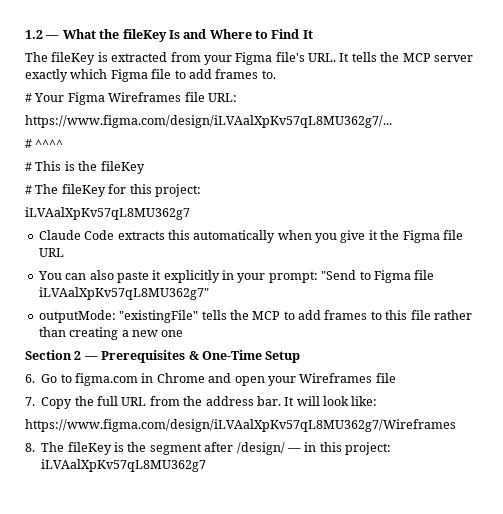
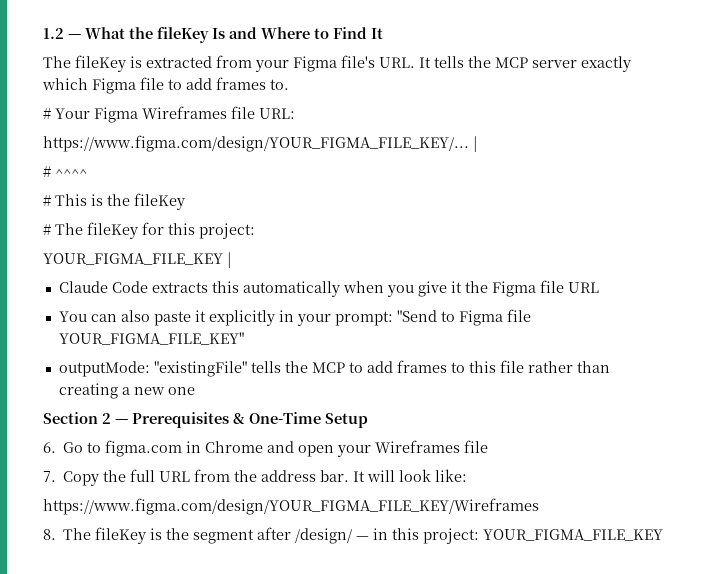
[25,115,392,128] https://www.figma.com/design/iLVAalXpKv57qL8MU362g7/... -> [43,135,478,152] https://www.figma.com/design/YOUR_FIGMA_FILE_KEY/... |
[25,207,190,220] iLVAalXpKv57qL8MU362g7 -> [43,252,232,268] YOUR_FIGMA_FILE_KEY |
[38,287,209,300] iLVAalXpKv57qL8MU362g7" -> [58,332,244,345] YOUR_FIGMA_FILE_KEY"
[25,419,456,432] https://www.figma.com/design/iLVAalXpKv57qL8MU362g7/Wireframes -> [43,498,539,515] https://www.figma.com/design/YOUR_FIGMA_FILE_KEY/Wireframes
[41,459,207,472] iLVAalXpKv57qL8MU362g7 -> [483,529,664,541] YOUR_FIGMA_FILE_KEY

